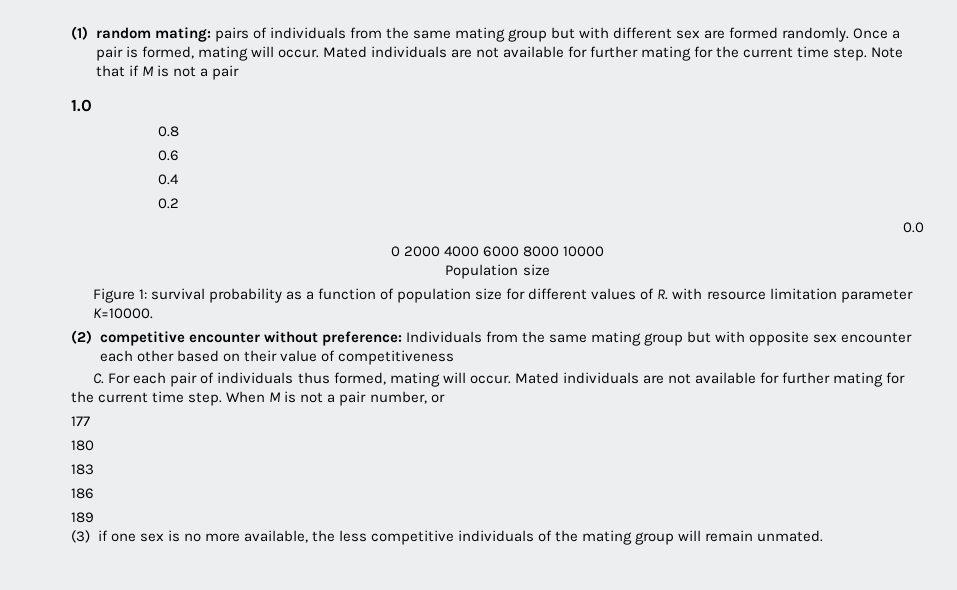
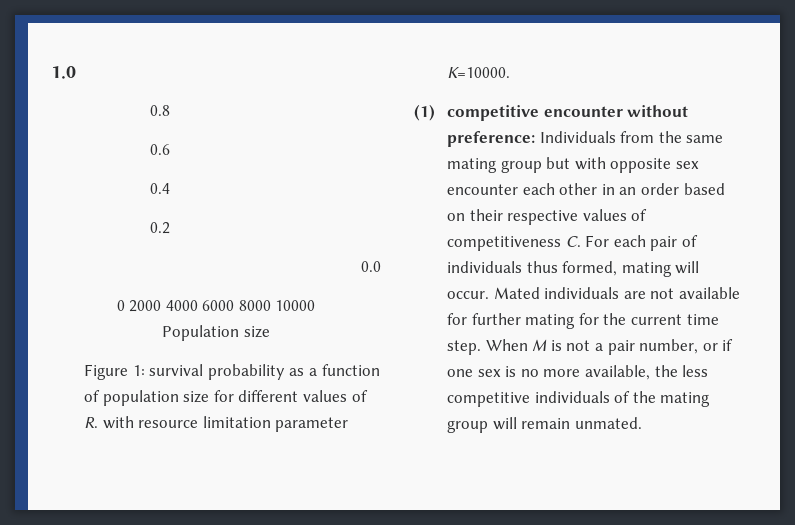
[71,26,901,42] [95,46,904,61] [95,65,239,80] (1) random mating: pairs of individuals from the same mating group but with different sex are formed randomly. Once a pair is formed, mating will occur. Mated individuals are not available for further mating for the current time step. Note that if M is not a pair // -> (51, 72) none
[71,330,92,344] (2) -> [414,104,435,121] (1)
(174, 356) none -> [601,183,680,195] in an order
[279,350,317,362] value -> [507,209,627,225] respective values
(454, 357) // -> (562, 243) none
[71,416,90,426] [71,440,94,451] [71,464,94,475] [71,488,94,499] [71,512,94,523] [71,530,90,543] // 177 // 180 // 183 // 186 // 189 // (3) -> (718, 347) none

